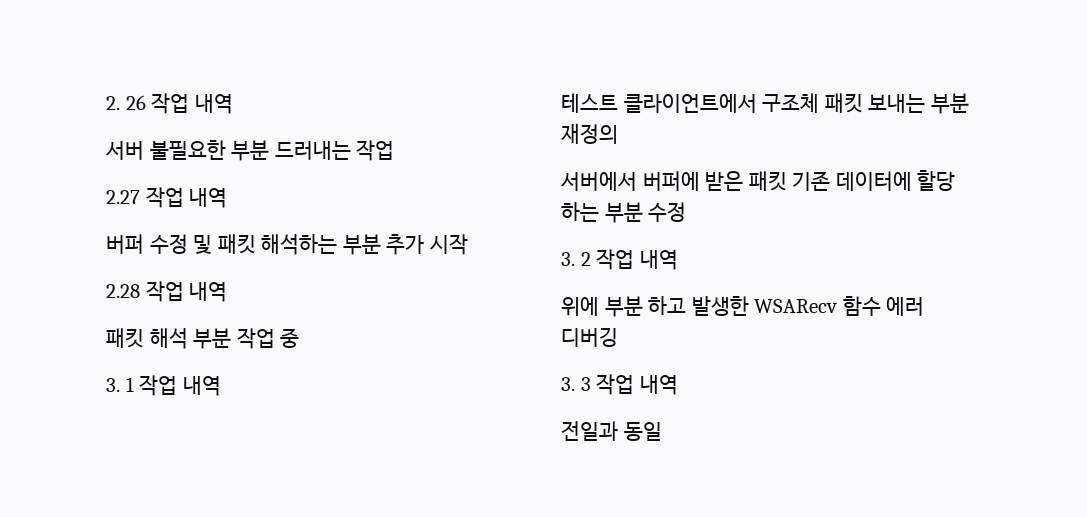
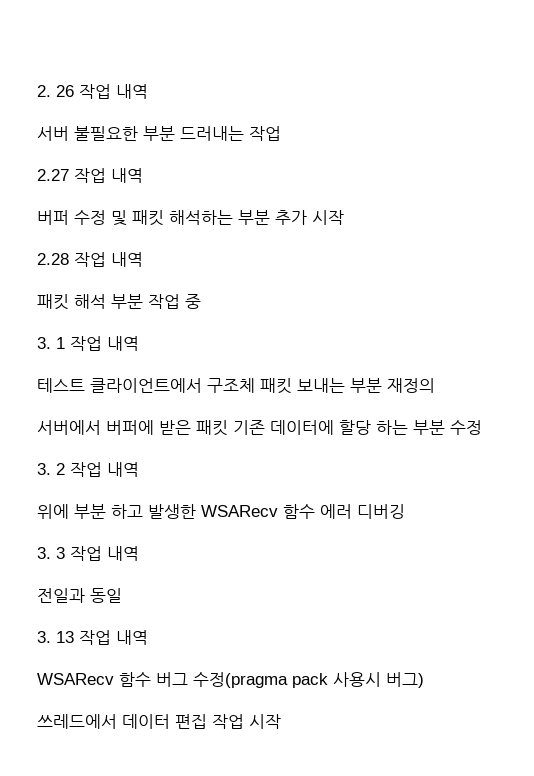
(662, 431) none -> [37,630,148,645] [37,672,424,688] [37,714,281,729] // 3. 13 작업 내역 // WSARecv 함수 버그 수정(pragma pack 사용시 버그) // 쓰레드에서 데이터 편집 작업 시작

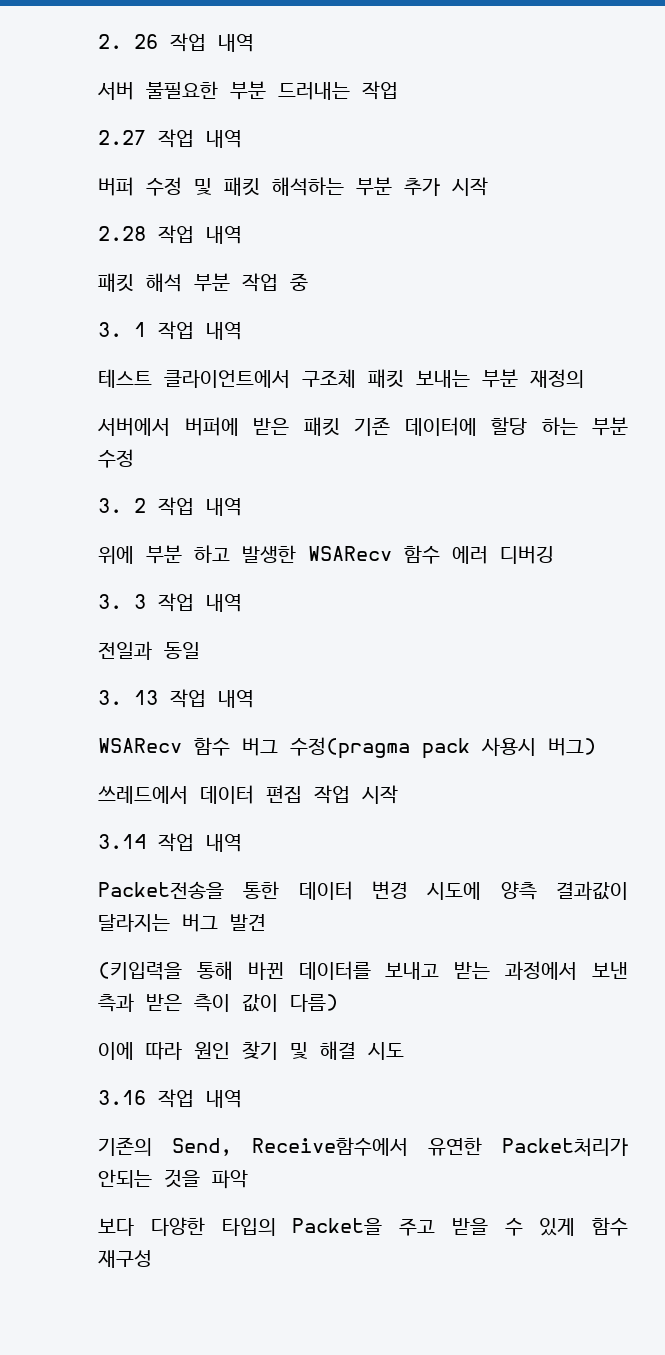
(281, 721) none -> [98,833,242,852] [98,881,628,900] [98,914,266,932] [98,961,628,980] [98,993,338,1012] [98,1041,404,1060] [98,1089,242,1108] [98,1137,628,1156] [98,1169,248,1189] [98,1217,628,1236] [98,1250,152,1268] // 3.14 작업 내역 // Packet전송을 통한 데이터 변경 시도에 양측 결과값이 달라지는 버그 발견 // (키입력을 통해 바뀐 데이터를 보내고 받는 과정에서 보낸 측과 받은 측이 값이 다름) // 이에 따라 원인 찾기 및 해결 시도 // 3.16 작업 내역 // 기존의 Send, Receive함수에서 유연한 Packet처리가 안되는 것을 파악 // 보다 다양한 타입의 Packet을 주고 받을 수 있게 함수 재구성

